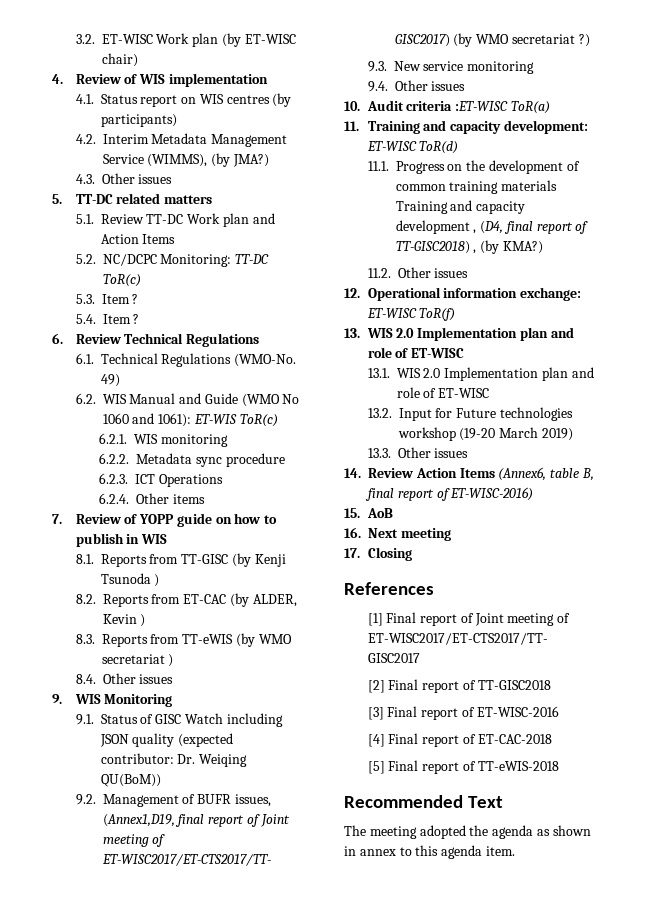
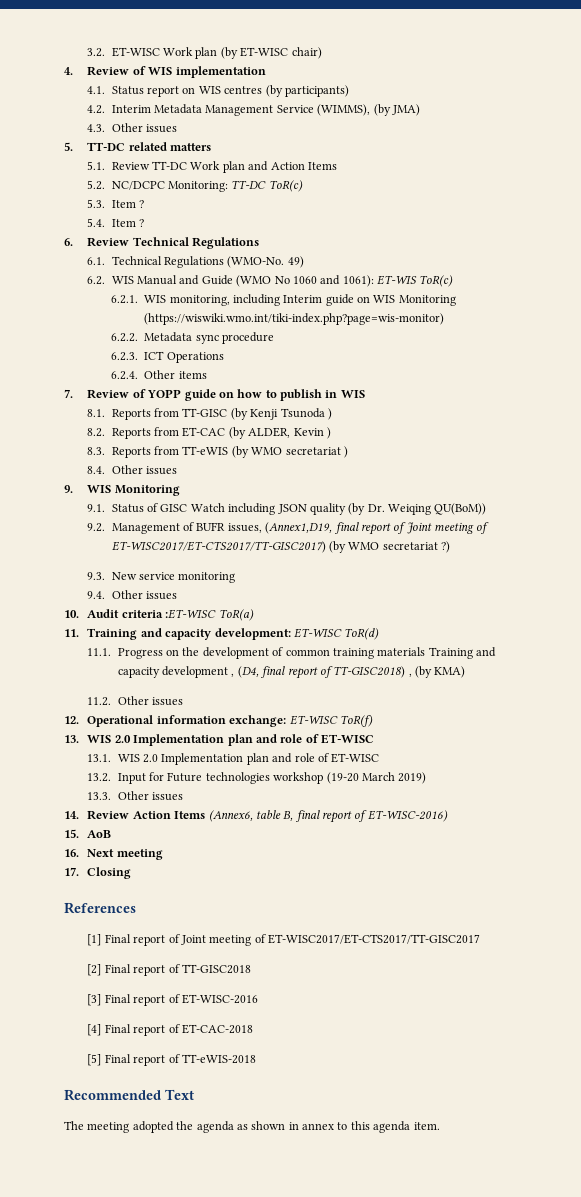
[232,154,269,167] JMA?) -> [391,104,420,116] JMA)
[160,434,228,447] monitoring -> [169,294,456,306] [144,313,445,325] monitoring, including Interim guide on WIS Monitoring (https://wiswiki.wmo.int/tiki-index.php?page=wis-monitor)
[178,733,234,747] [100,753,174,764] (expected contributor: -> [348,503,366,515] (by
[502,241,543,254] KMA?) -> [434,666,466,678] KMA)

